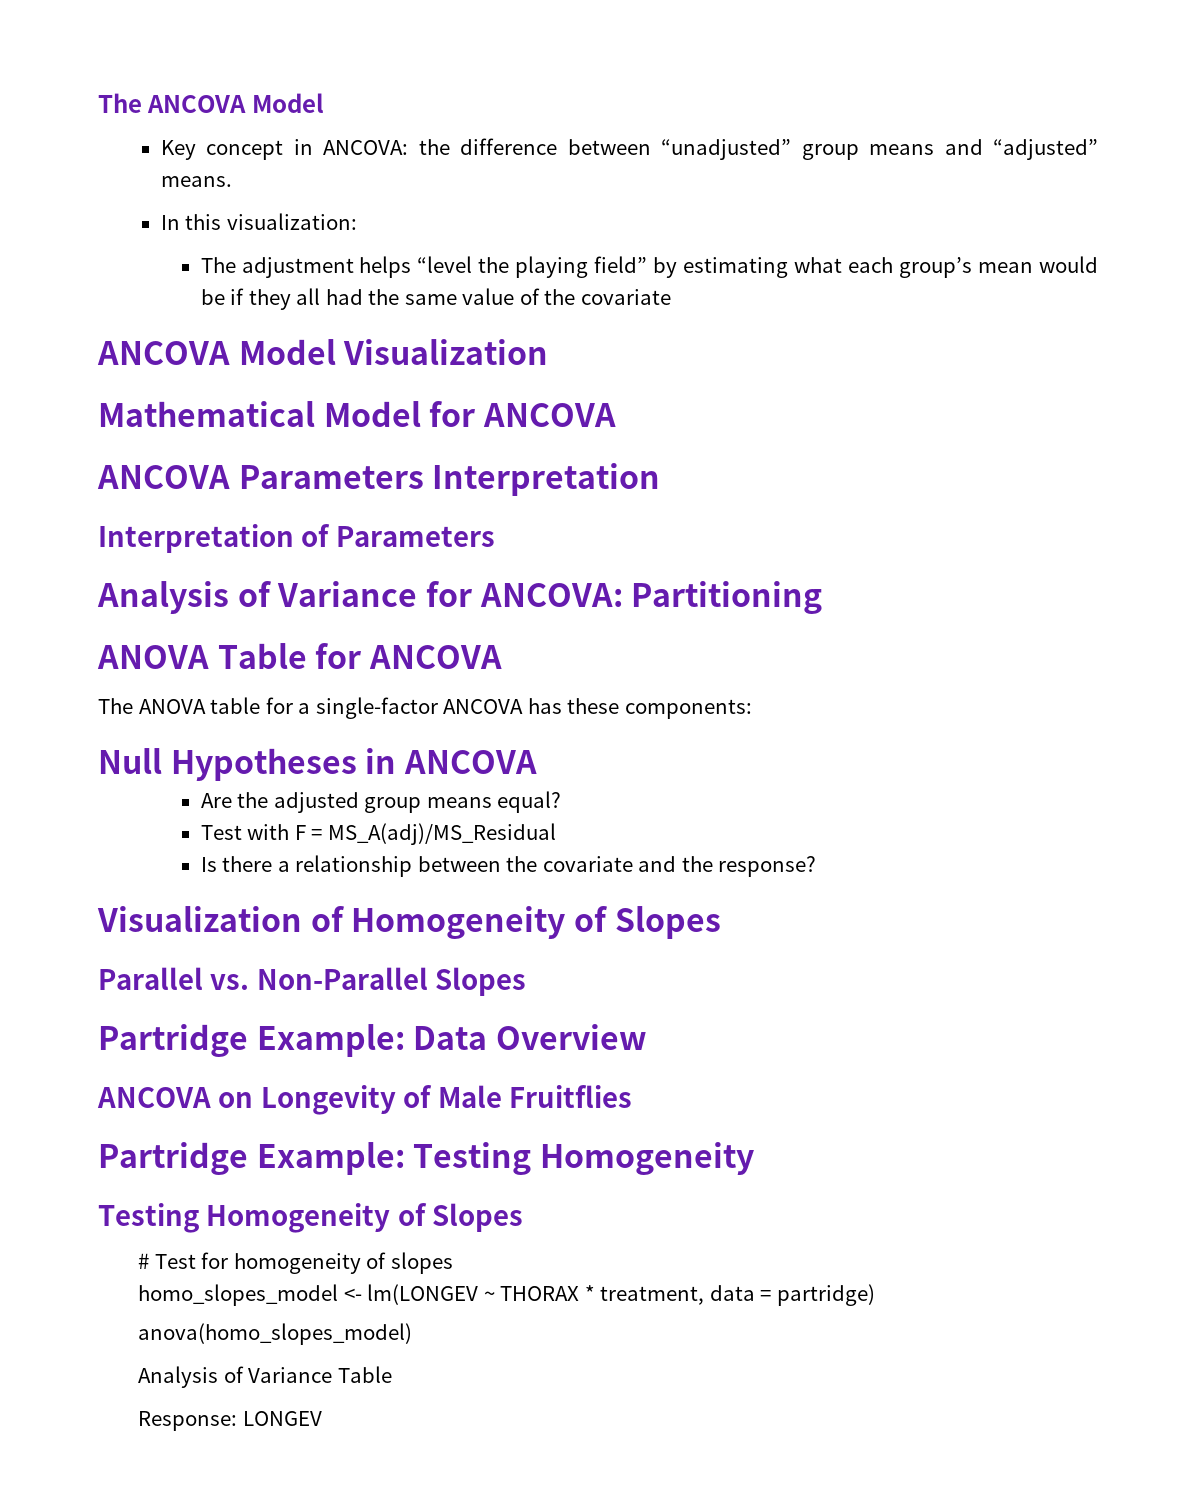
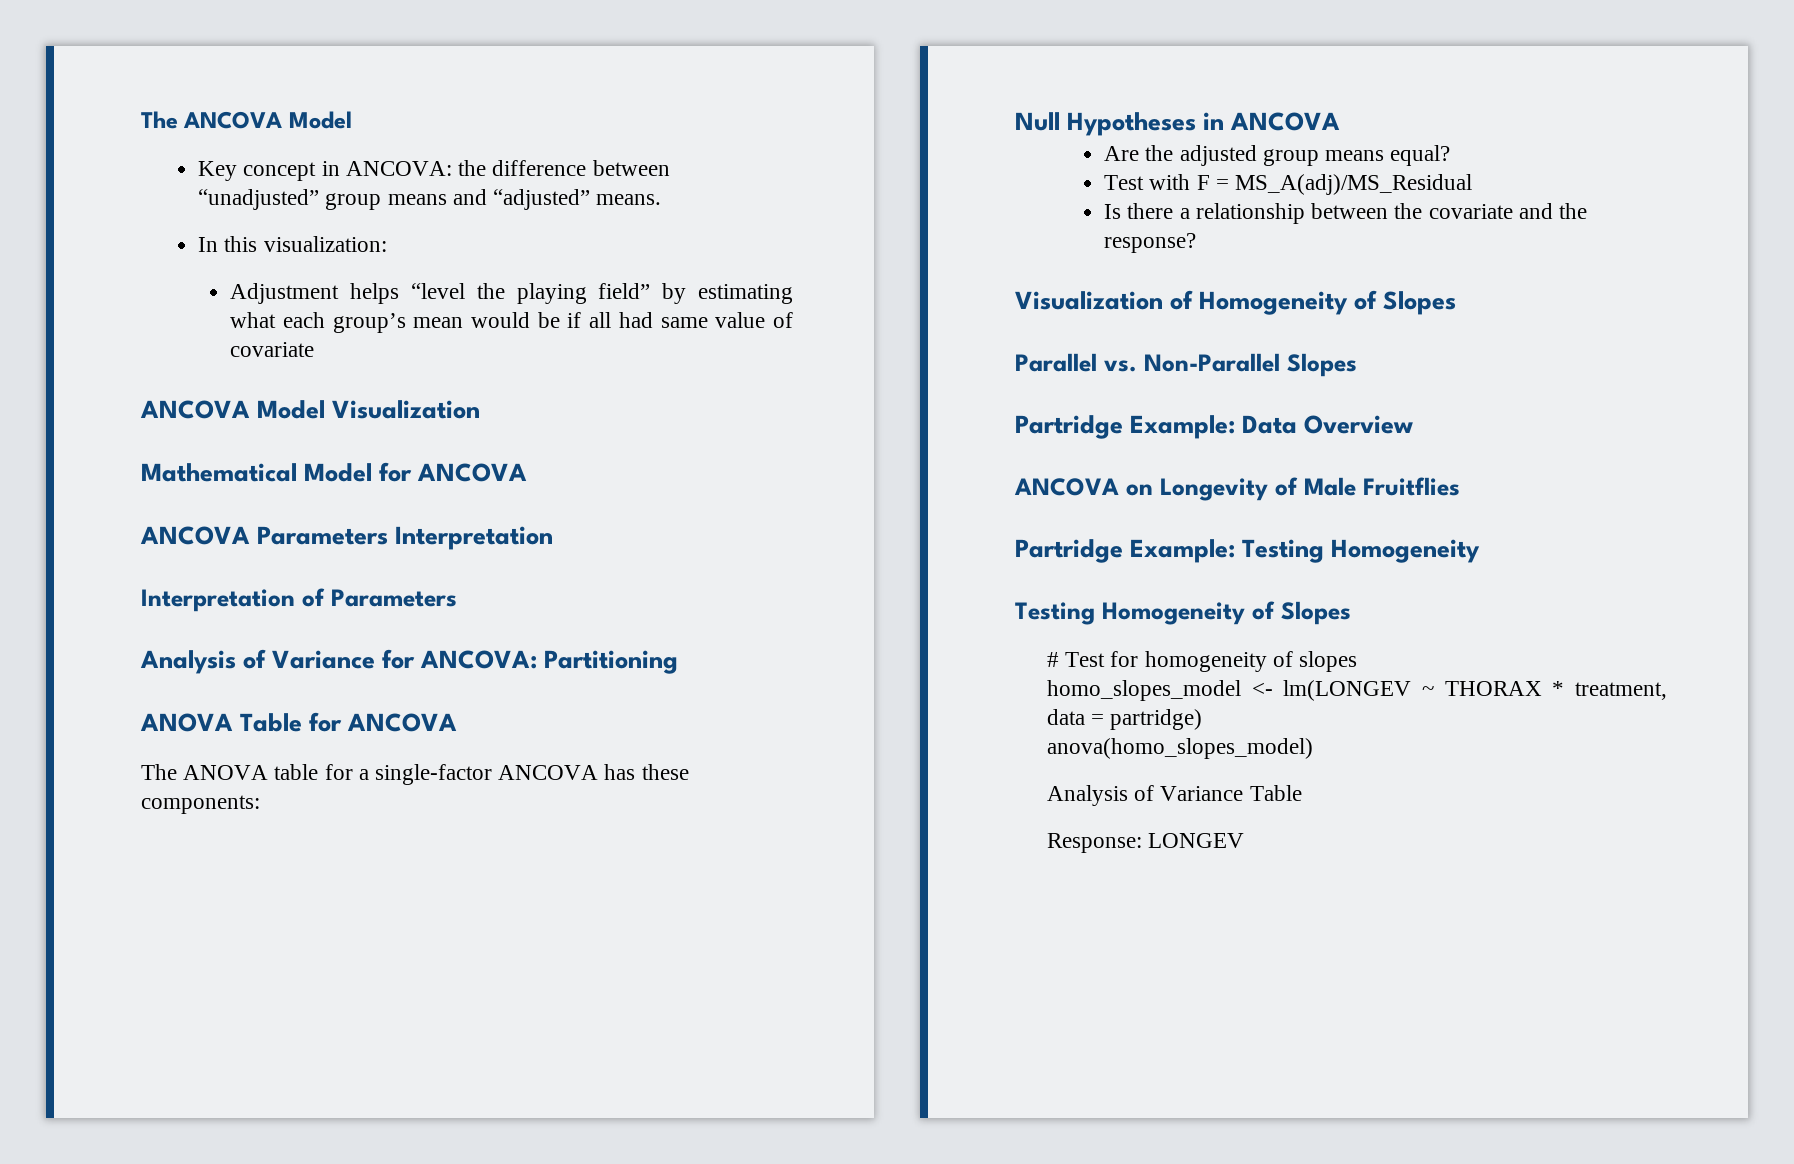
[200,257,354,278] The adjustment -> [230,283,340,304] Adjustment
[248,289,291,310] they -> (582, 320) none
[368,289,400,305] the -> (653, 320) none
[544,289,576,305] the -> (793, 320) none

